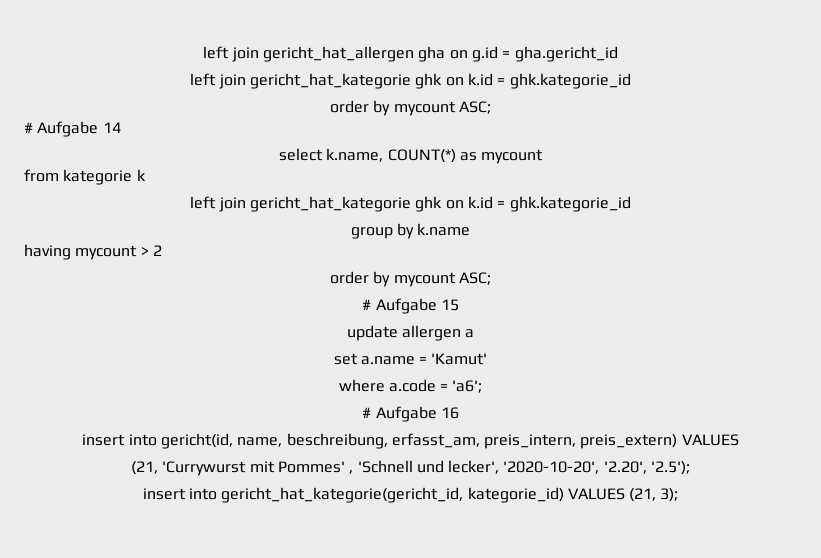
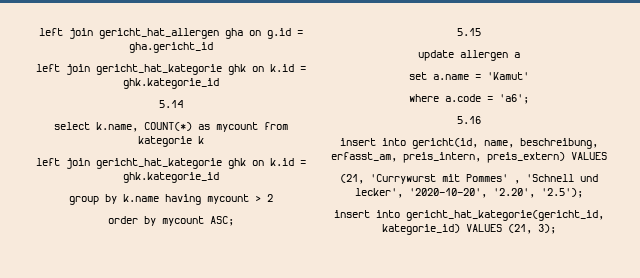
[330,100,491,116] [24,121,121,137] order by mycount ASC; // # Aufgabe 14 -> [159,100,183,108] 5.14
(544, 156) // -> (258, 127) none
(471, 229) // -> (159, 198) none
[362,298,459,314] # Aufgabe 15 -> [457,28,481,36] 5.15
[362,406,459,422] # Aufgabe 16 -> [457,116,481,124] 5.16

